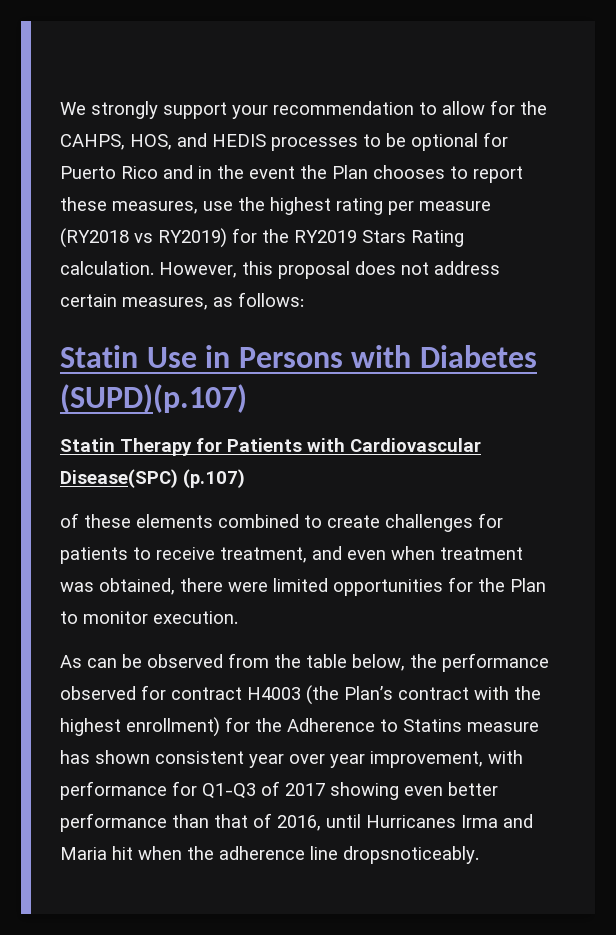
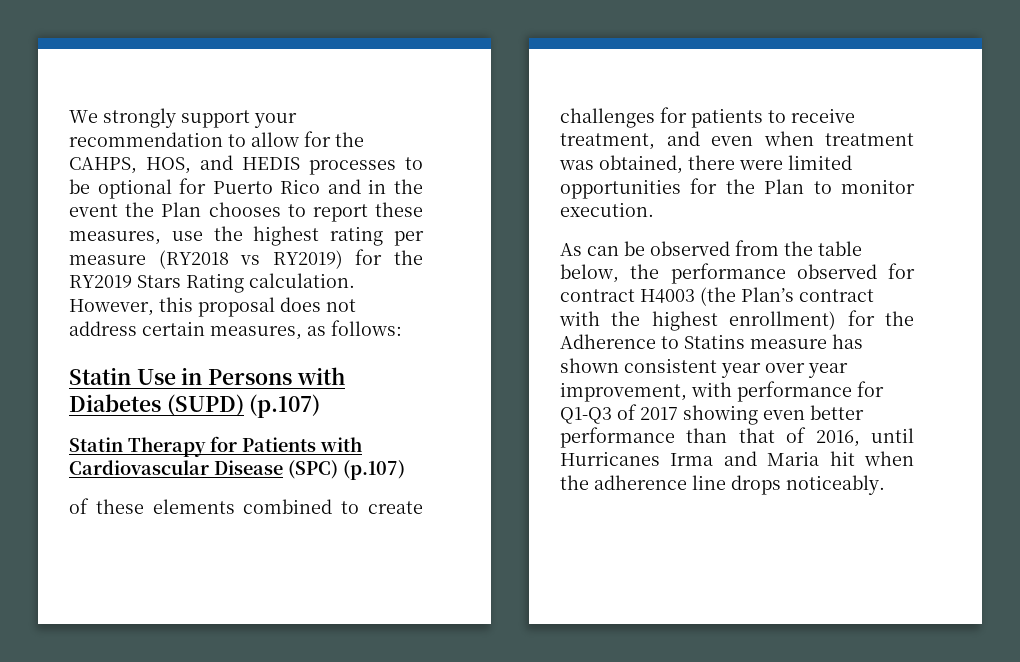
[60,384,247,413] (SUPD)(p.107) -> [166,394,321,418] (SUPD) (p.107)
[60,469,178,488] Disease(SPC) -> [214,460,338,479] Disease (SPC)
[343,846,479,864] dropsnoticeably. -> [731,475,885,495] drops noticeably.

